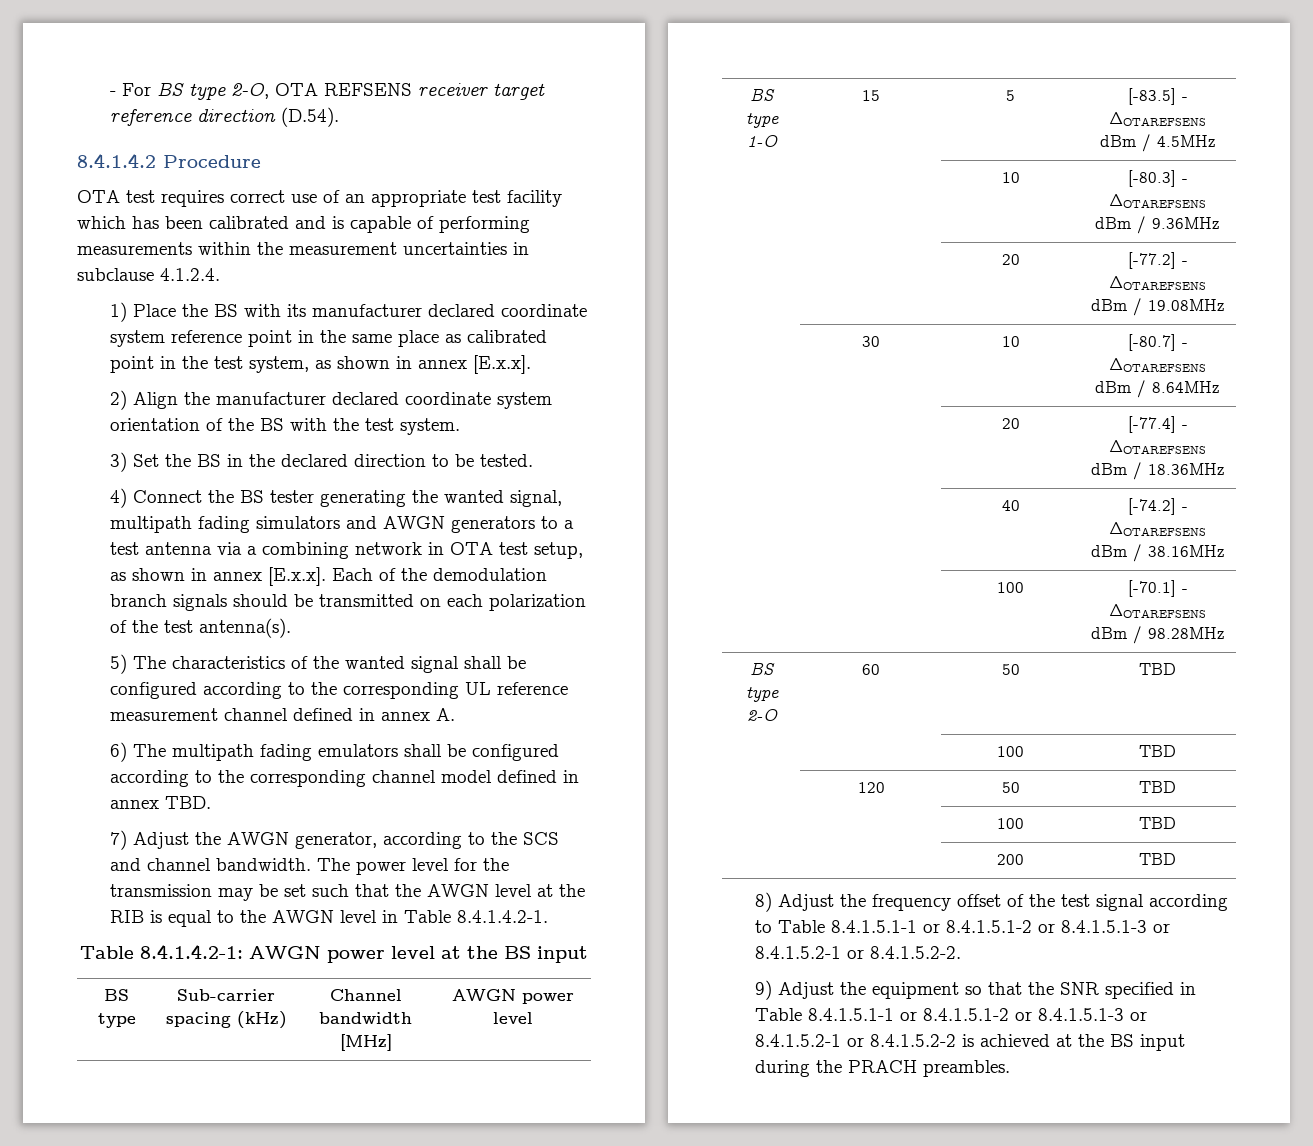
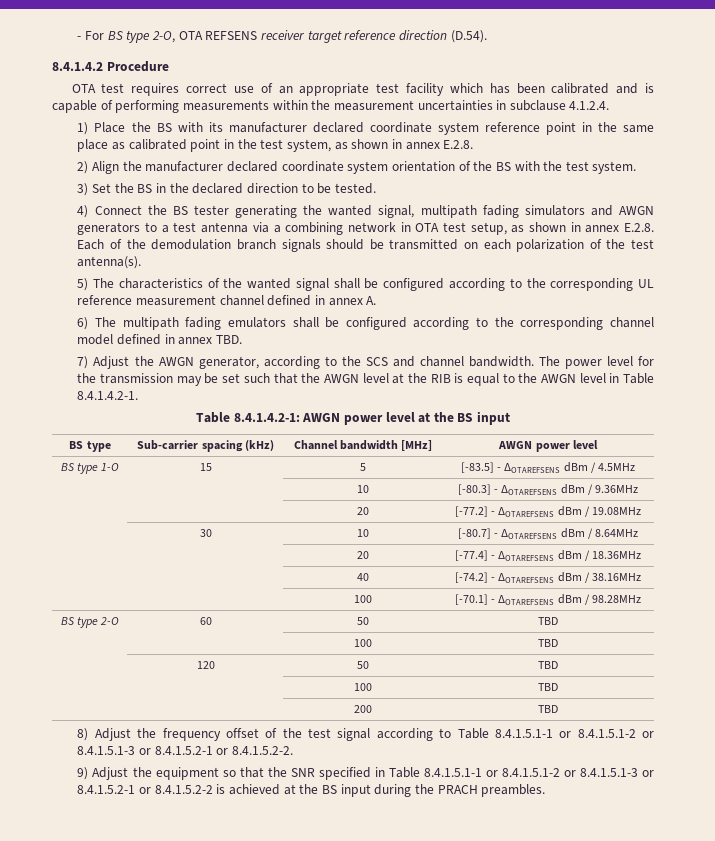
[473,355,532,374] [E.x.x]. -> [443,140,474,149] E.2.8.
[268,567,327,586] [E.x.x]. -> [624,223,655,232] E.2.8.

